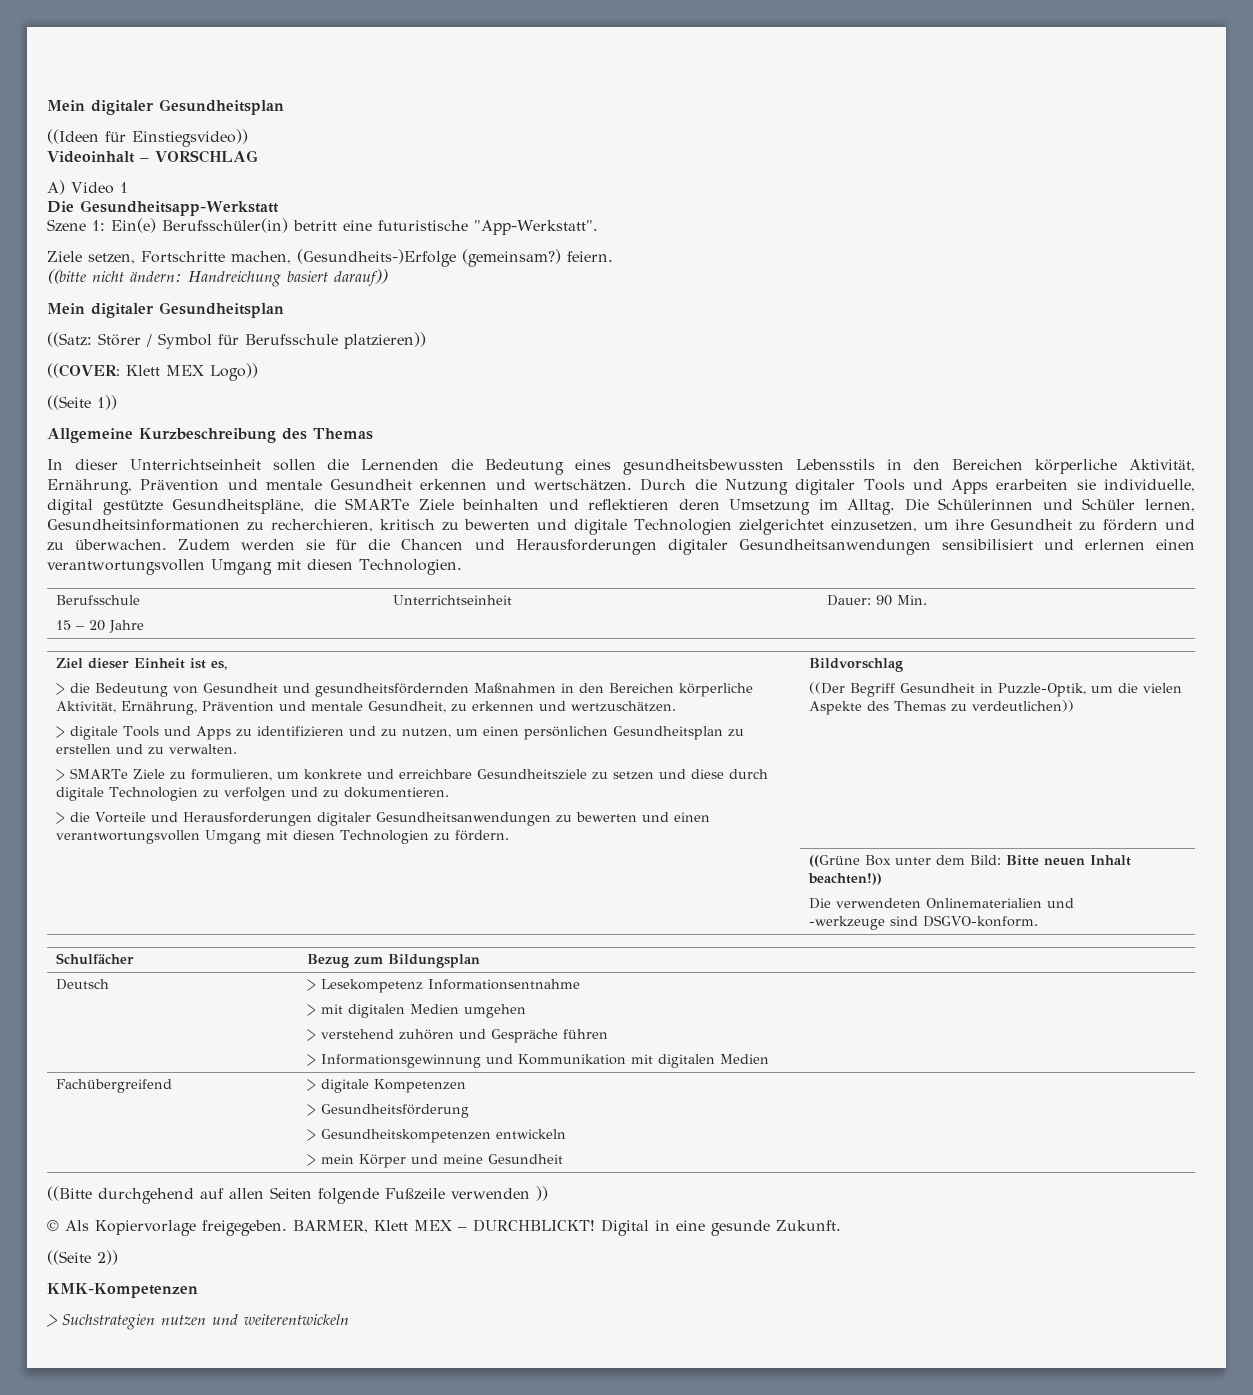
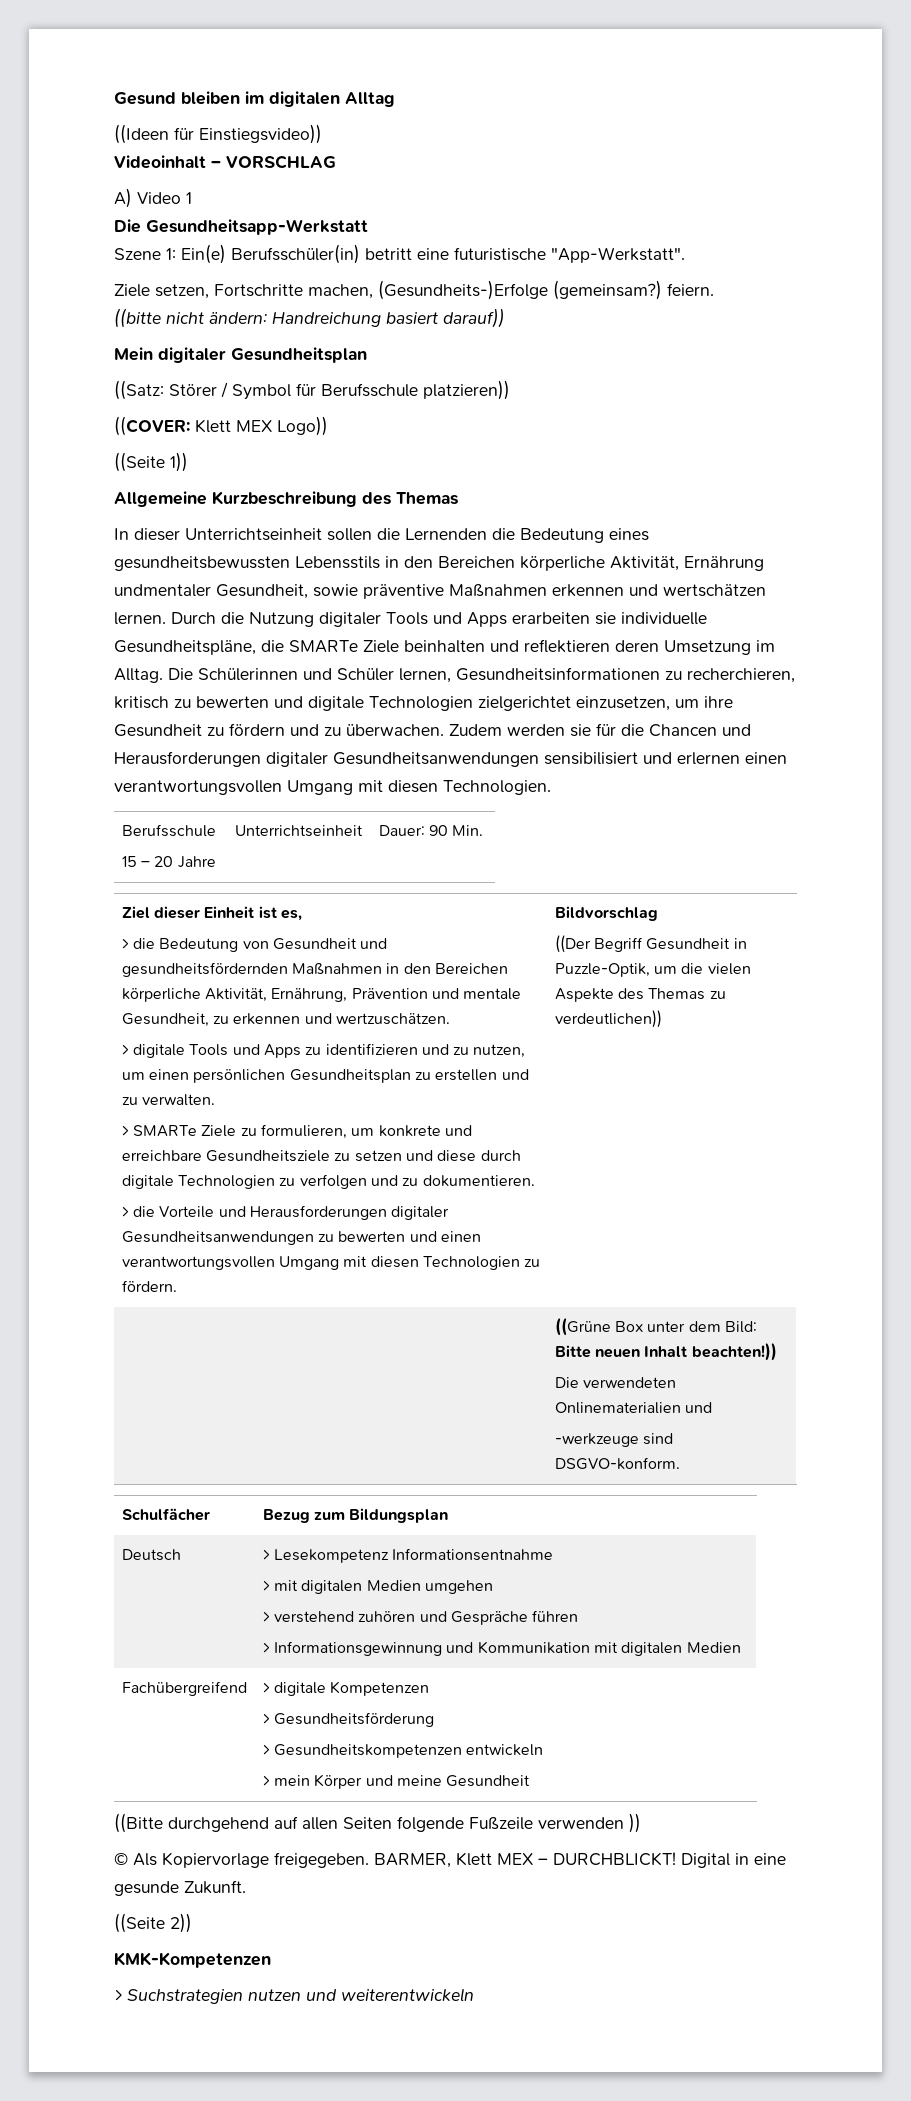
[47,99,284,115] Mein digitaler Gesundheitsplan -> [114,91,395,107] Gesund bleiben im digitalen Alltag
[47,479,633,495] Ernährung, Prävention und mentale Gesundheit erkennen und wertschätzen. -> [684,556,764,571] [114,584,766,599] [114,612,166,625] Ernährung undmentaler Gesundheit, sowie präventive Maßnahmen erkennen und wertschätzen lernen.
[1103,479,1195,492] [47,499,163,515] individuelle, digital gestützte -> [621,612,707,625] individuelle

